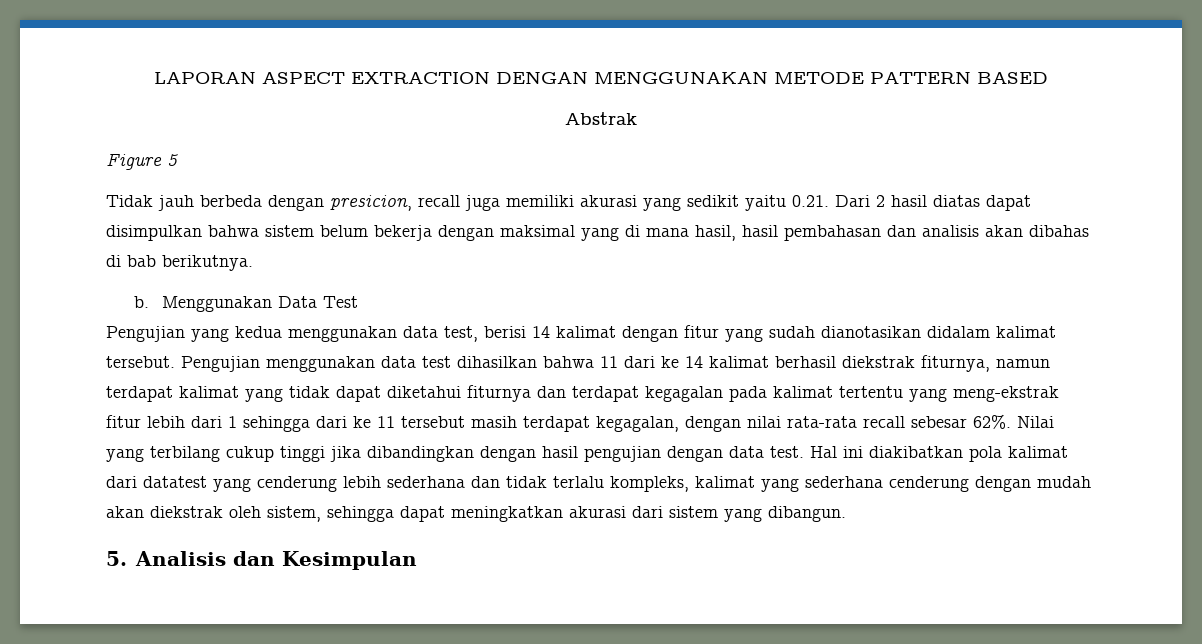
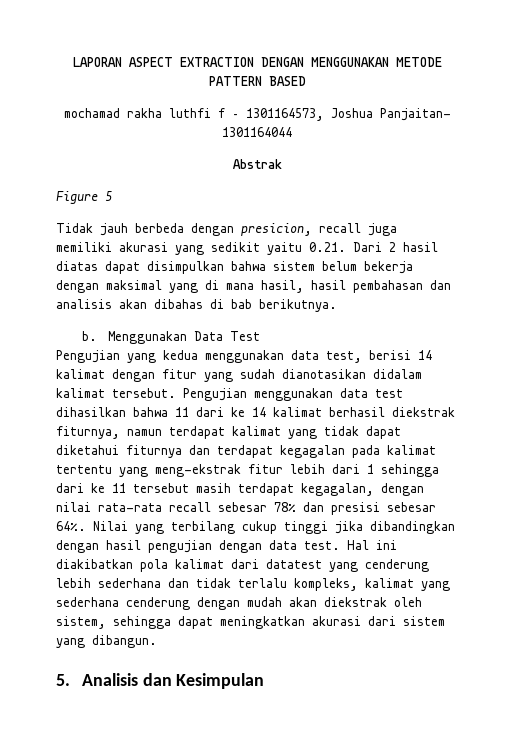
(1048, 78) none -> [63,108,451,121] [222,127,292,137] // mochamad rakha luthfi f – 1301164573, Joshua Panjaitan- 1301164044
[973,414,1011,429] 62%. -> [274,502,436,515] [56,521,86,531] 78% dan presisi sebesar 64%.

